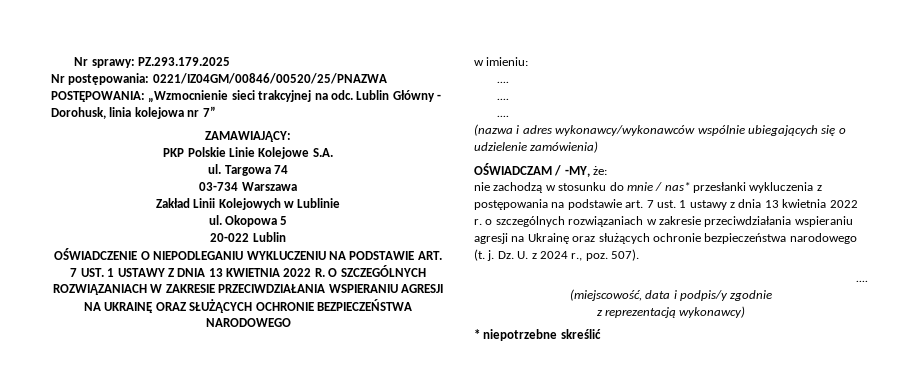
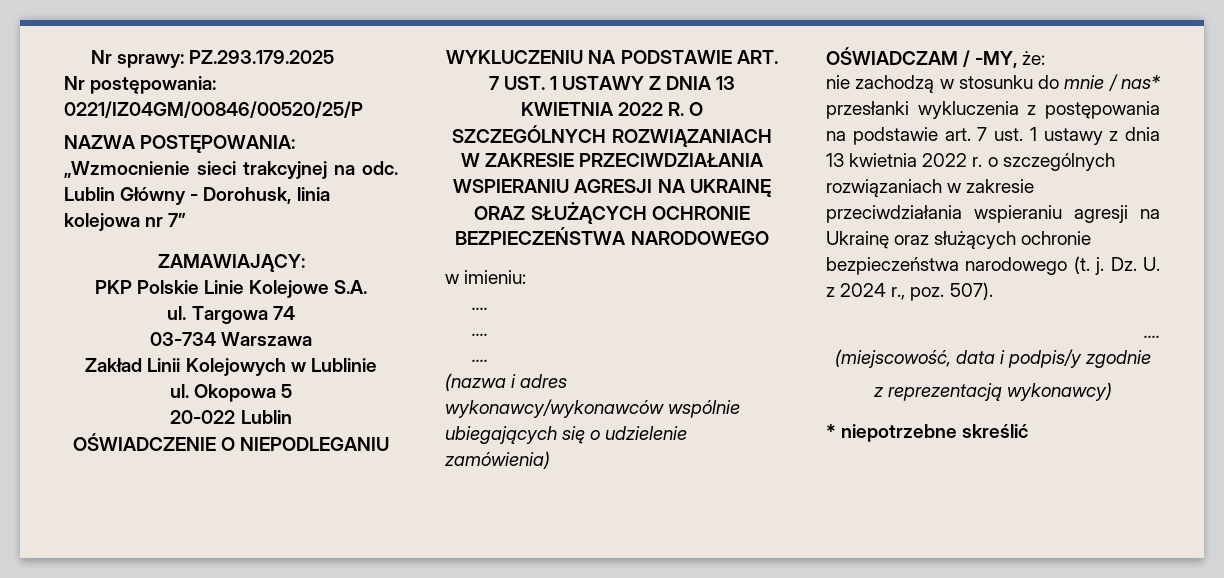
[152,73,387,84] 0221/IZ04GM/00846/00520/25/PNAZWA -> [64,101,363,118] [64,135,136,149] 0221/IZ04GM/00846/00520/25/P // NAZWA

